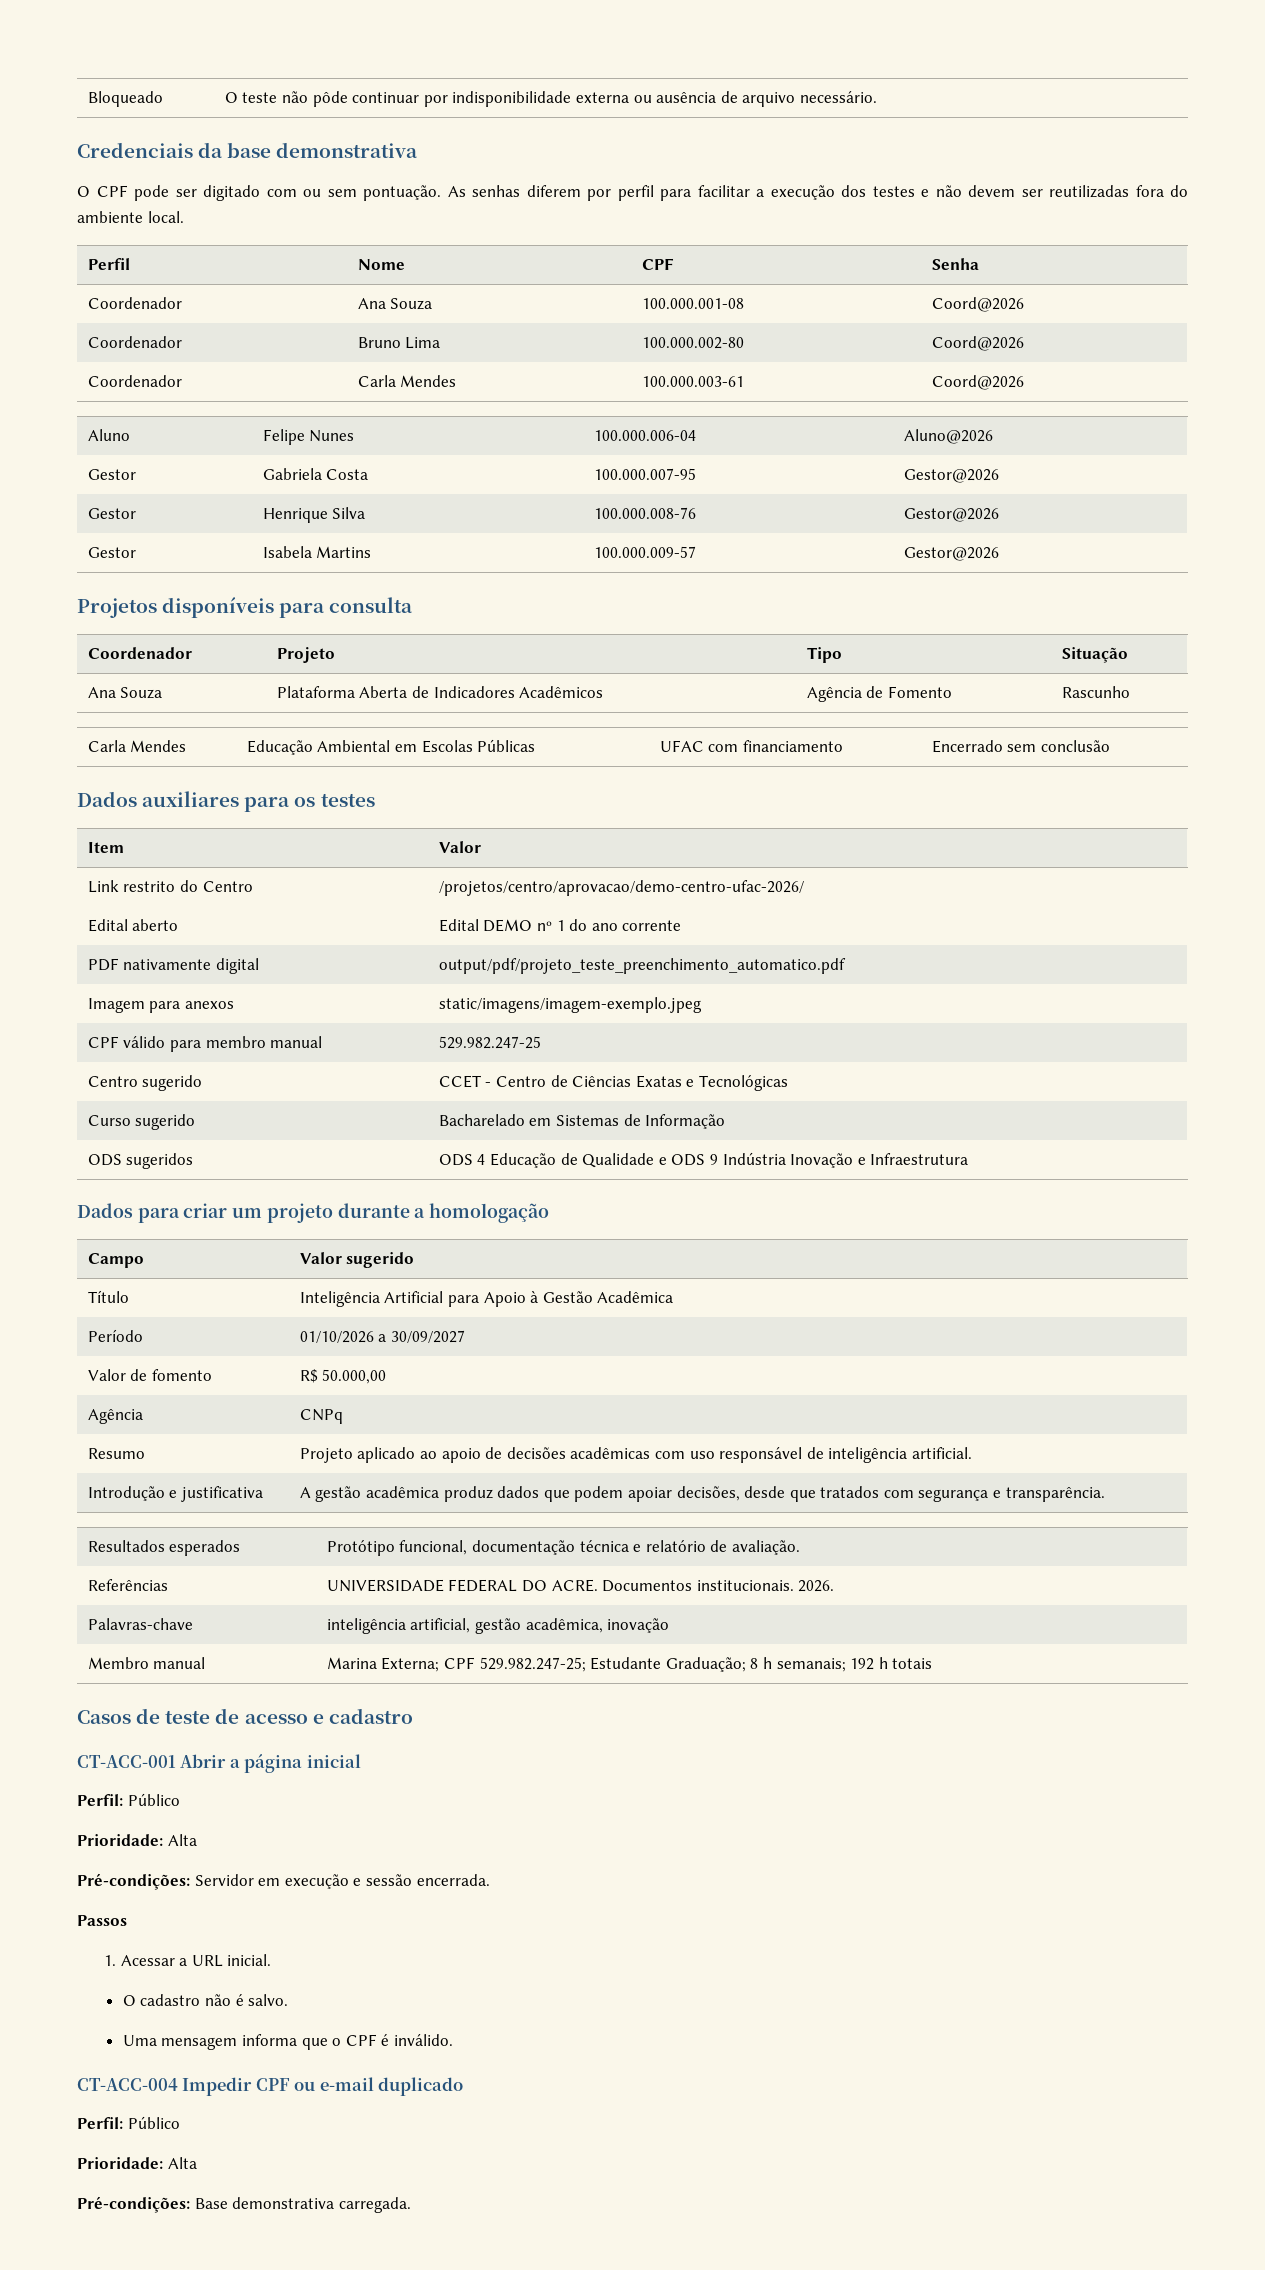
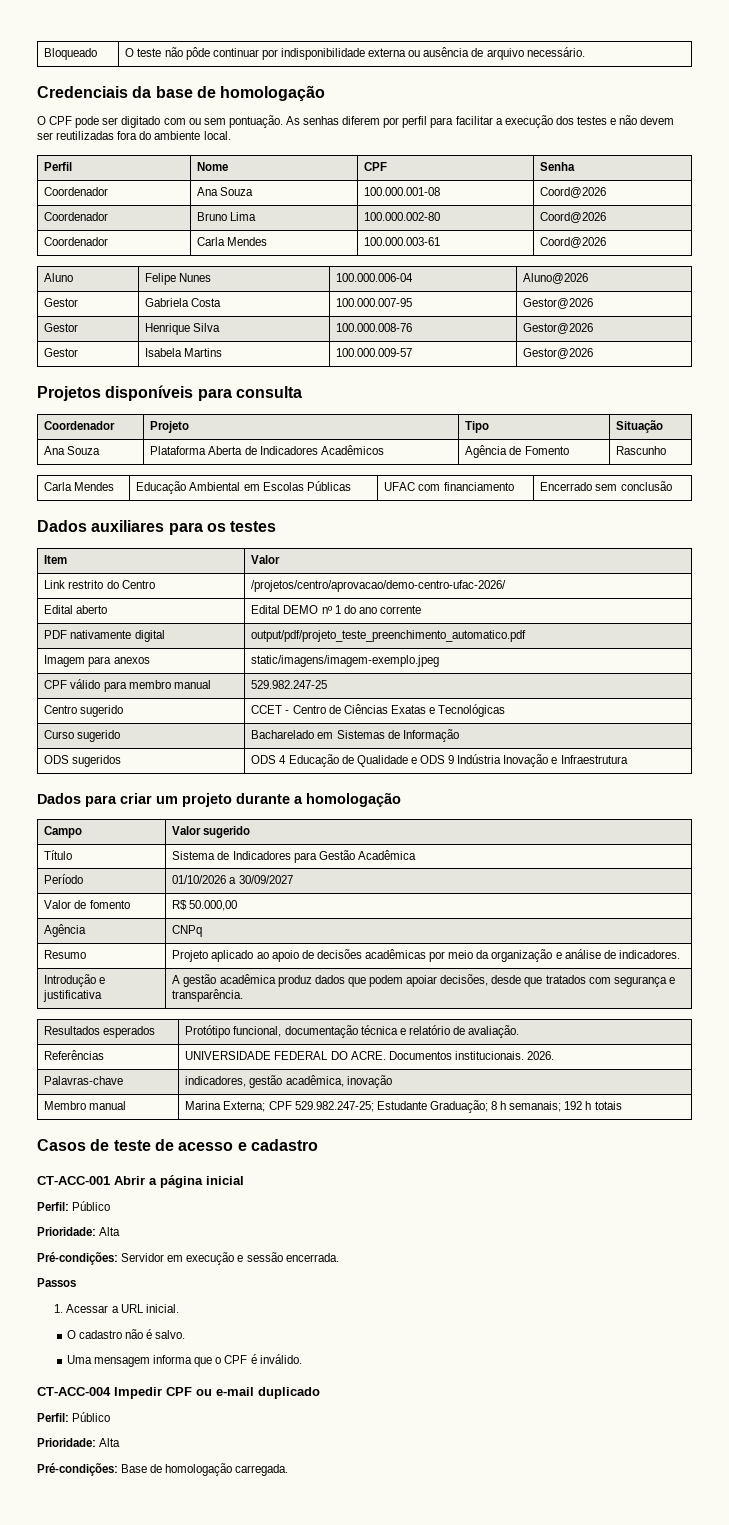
[276,142,419,158] demonstrativa -> [196,85,326,101] de homologação
[299,1291,539,1307] Inteligência Artificial para Apoio à -> [172,851,317,863] Sistema de Indicadores para
[654,1447,972,1463] com uso responsável de inteligência artificial. -> [429,949,680,962] por meio da organização e análise de indicadores.
[326,1618,471,1634] inteligência artificial, -> [185,1076,247,1087] indicadores,
[232,2197,335,2209] demonstrativa -> [150,1463,233,1476] de homologação

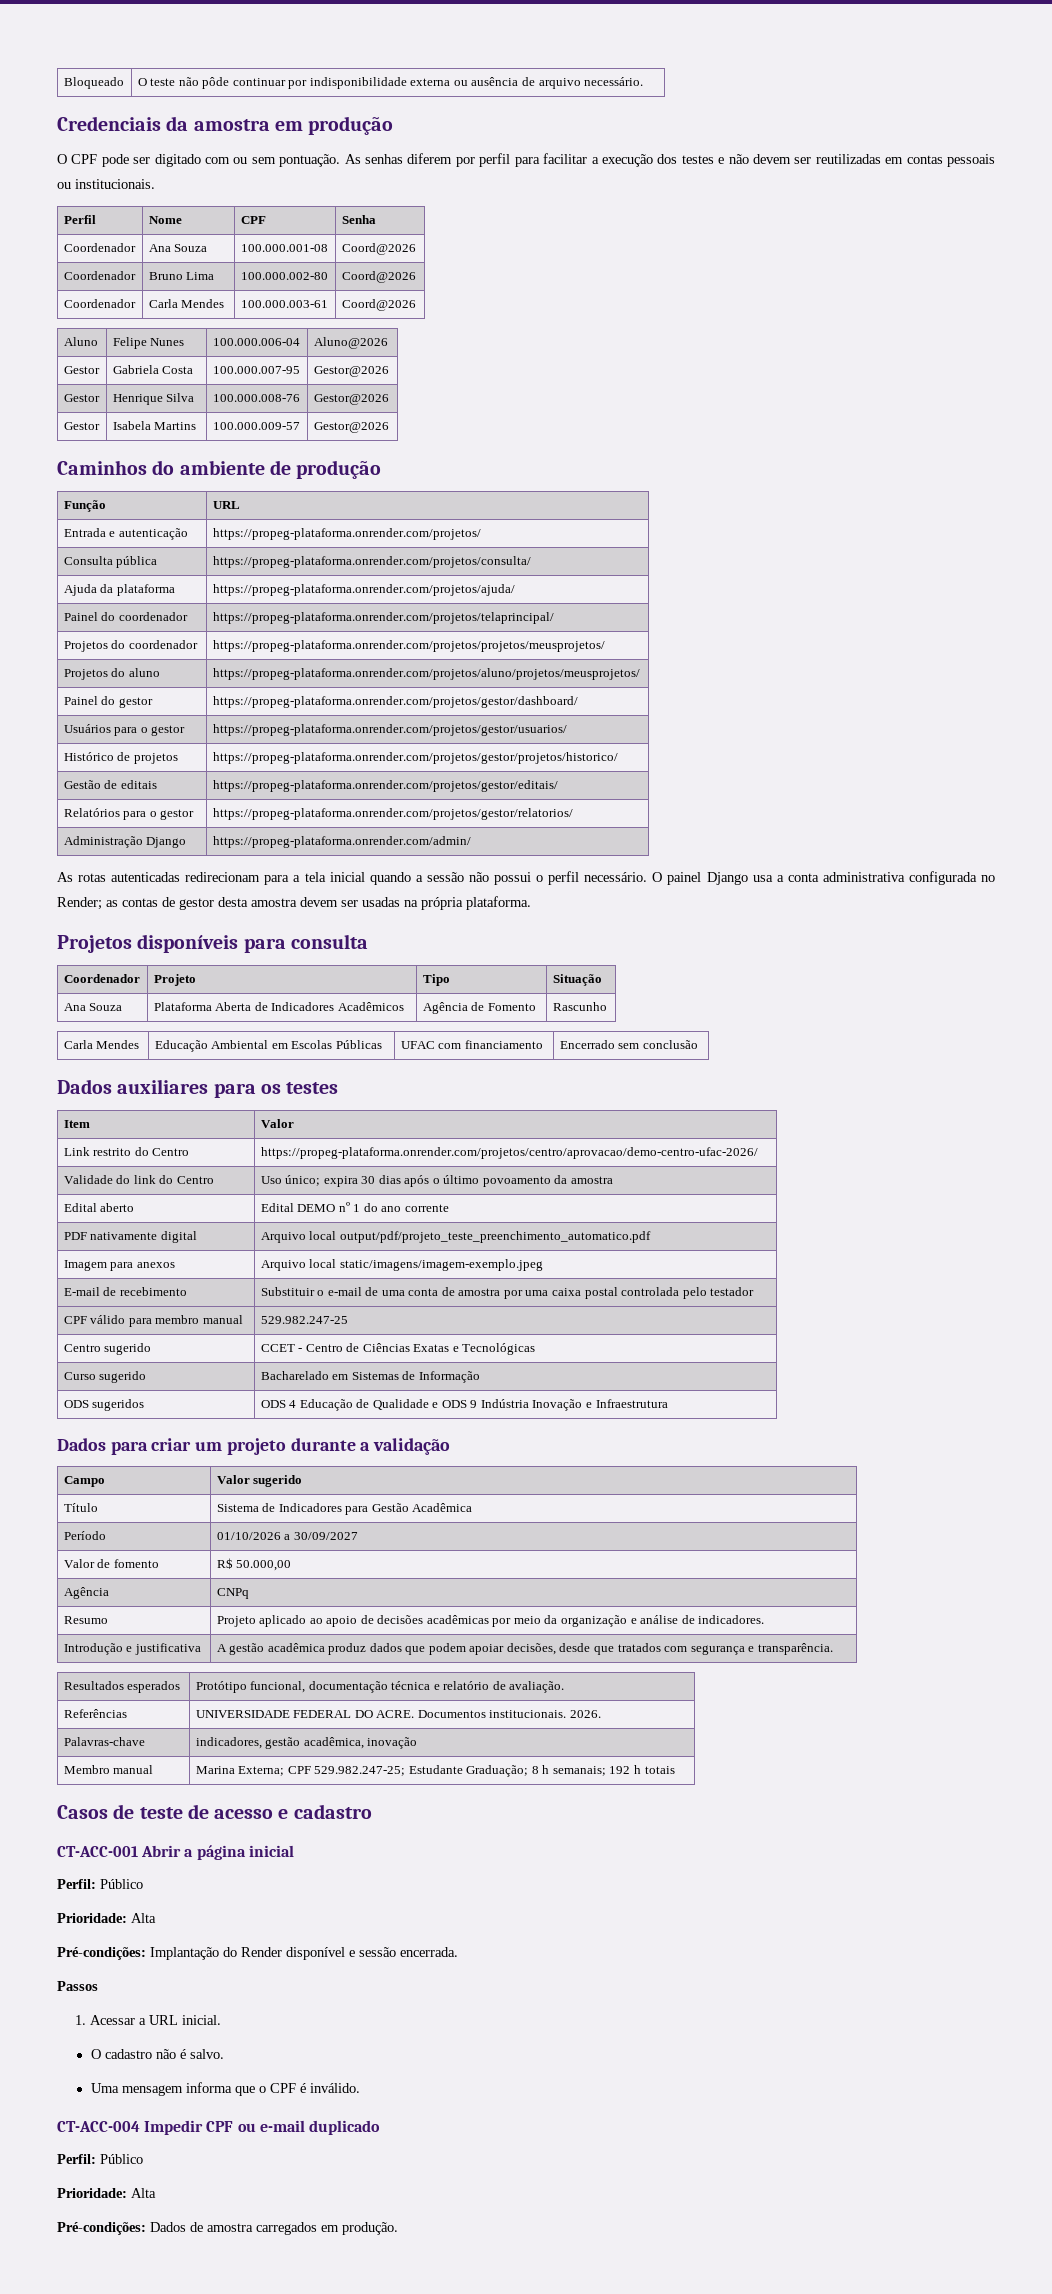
[155,85,326,101] base de homologação -> [193,116,394,135] amostra em produção
[117,131,231,140] fora do ambiente local. -> [885,154,995,167] [57,179,155,189] em contas pessoais ou institucionais.
(594, 353) none -> [57,460,382,479] [63,500,106,512] [212,501,240,509] [63,528,188,540] [212,528,481,540] [63,556,158,568] [212,556,531,568] [63,584,175,596] [212,584,515,596] [63,612,188,621] [212,612,554,624] [63,640,198,652] [212,640,605,652] [63,668,160,680] [212,668,640,680] [63,696,153,708] [212,696,578,708] [63,724,186,736] [212,724,567,736] [63,752,178,764] [212,752,618,764] [63,780,157,789] [212,780,558,792] [63,808,195,820] [212,808,573,820] [63,836,187,848] [212,836,471,848] [57,871,996,885] [57,896,531,910] // Caminhos do ambiente de produção // Função | URL // Entrada e autenticação | https://propeg-plataforma.onrender.com/projetos/ // Consulta pública | https://propeg-plataforma.onrender.com/projetos/consulta/ // Ajuda da plataforma | https://propeg-plataforma.onrender.com/projetos/ajuda/ // Painel do coordenador | https://propeg-plataforma.onrender.com/projetos/telaprincipal/ // Projetos do coordenador | https://propeg-plataforma.onrender.com/projetos/projetos/meusprojetos/ // Projetos do aluno | https://propeg-plataforma.onrender.com/projetos/aluno/projetos/meusprojetos/ // Painel do gestor | https://propeg-plataforma.onrender.com/projetos/gestor/dashboard/ // Usuários para o gestor | https://propeg-plataforma.onrender.com/projetos/gestor/usuarios/ // Histórico de projetos | https://propeg-plataforma.onrender.com/projetos/gestor/projetos/historico/ // Gestão de editais | https://propeg-plataforma.onrender.com/projetos/gestor/editais/ // Relatórios para o gestor | https://propeg-plataforma.onrender.com/projetos/gestor/relatorios/ // Administração Django | https://propeg-plataforma.onrender.com/admin/ // As rotas autenticadas redirecionam para a tela inicial quando a sessão não possui o perfil necessário. O painel Django usa a conta administrativa configurada no Render; as contas de gestor desta amostra devem ser usadas na própria plataforma.
[251,580,507,592] /projetos/centro/aprovacao/demo-centro-ufac-2026/ -> [260,1147,758,1159] [63,1175,214,1184] [260,1175,613,1187] https://propeg-plataforma.onrender.com/projetos/centro/aprovacao/demo-centro-ufac-2026/ // Validade do link do Centro | Uso único; expira 30 dias após o último povoamento da amostra
(165, 636) none -> [260,1231,337,1243] Arquivo local
(150, 660) none -> [260,1259,337,1271] Arquivo local
(440, 661) none -> [63,1287,187,1296] [260,1287,755,1299] // E-mail de recebimento | Substituir o e-mail de uma conta de amostra por uma caixa postal controlada pelo testador
[306,792,401,807] homologação -> [373,1438,451,1455] validação
[121,1252,235,1265] Servidor em execução -> [150,1947,345,1960] Implantação do Render disponível
[121,1463,289,1476] Base de homologação carregada. -> [150,2222,398,2235] Dados de amostra carregados em produção.

